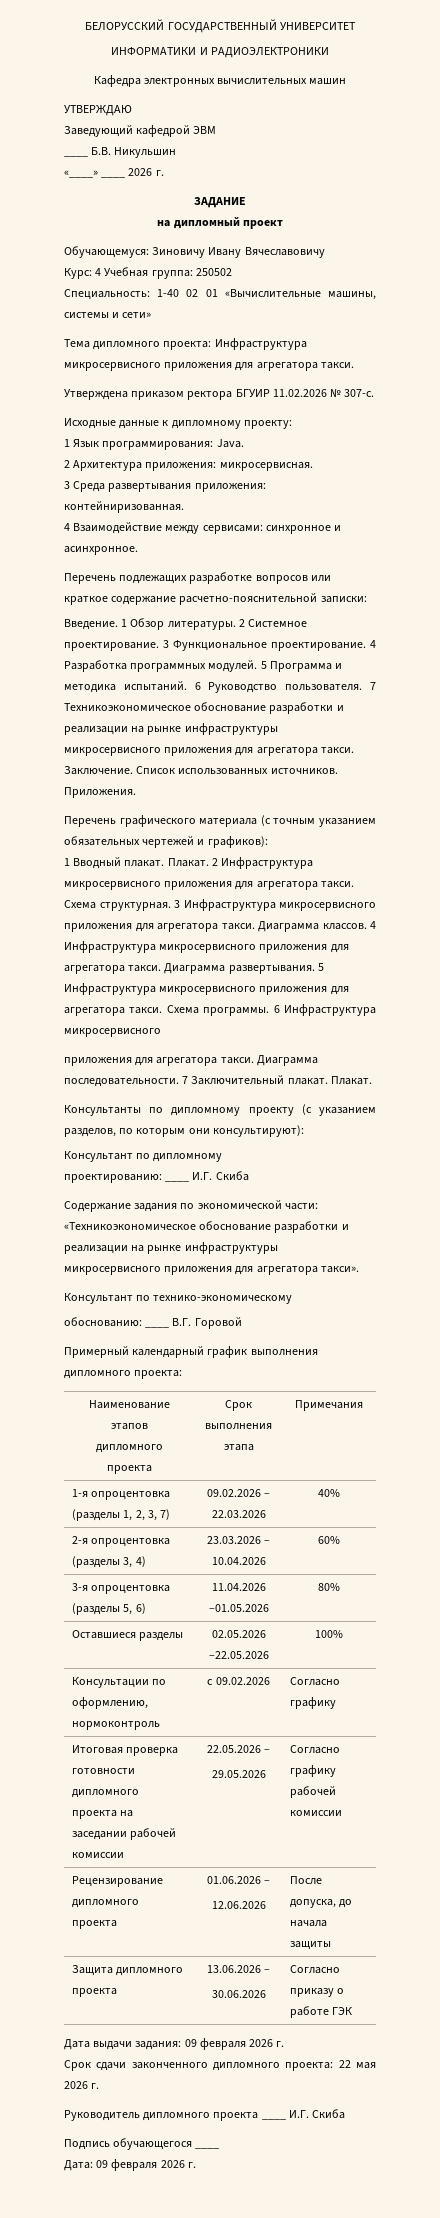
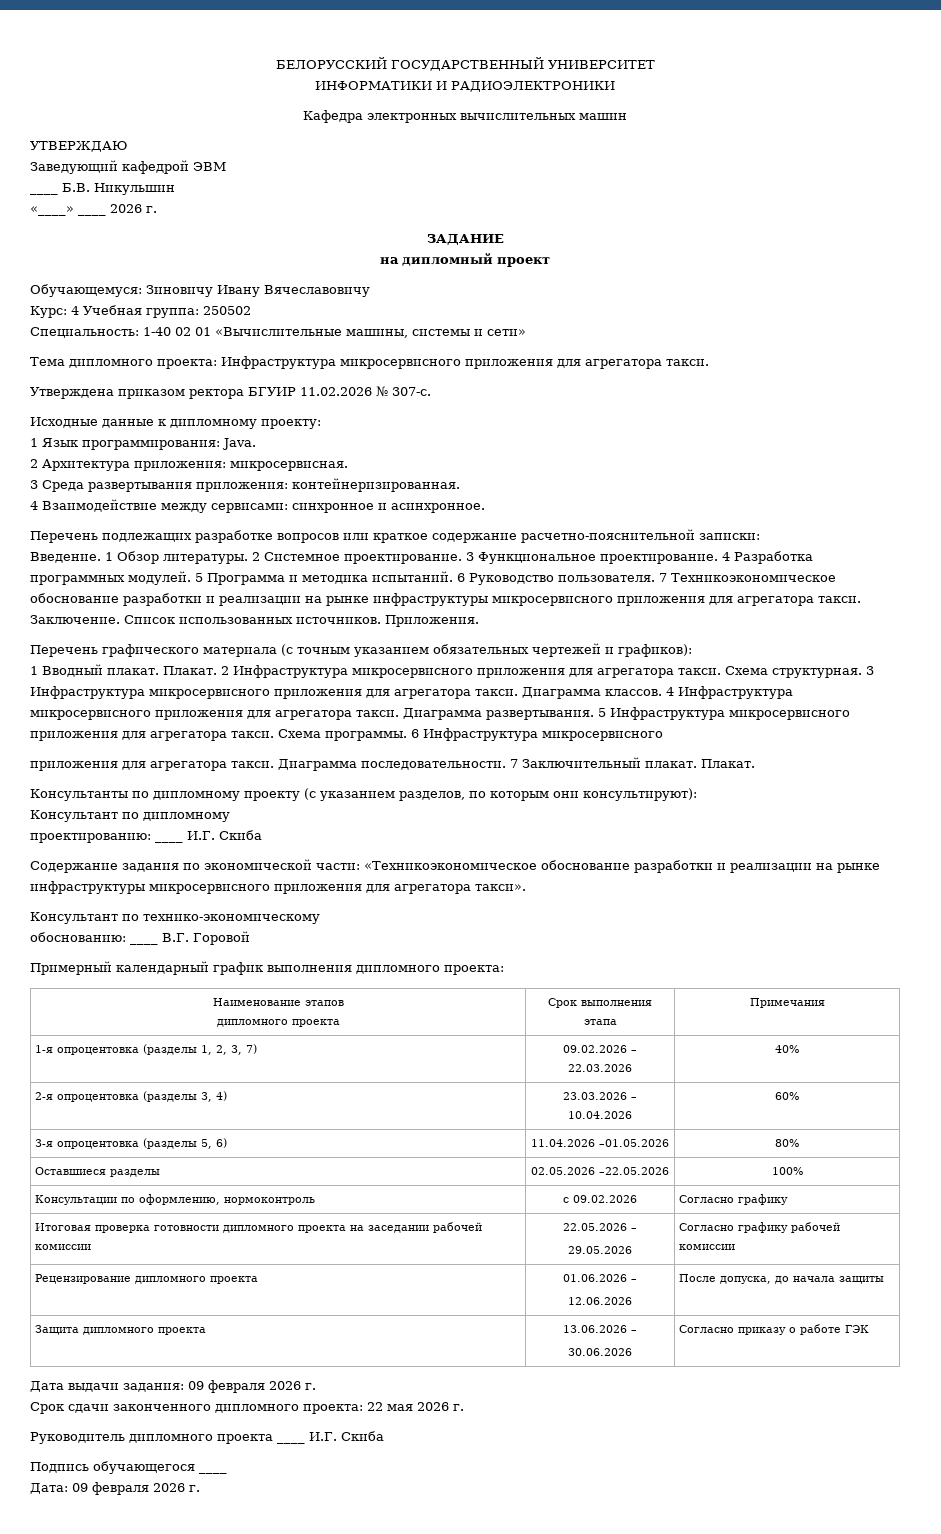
[64,501,184,513] контейниризованная. -> [292,478,460,492] контейнеризированная.

